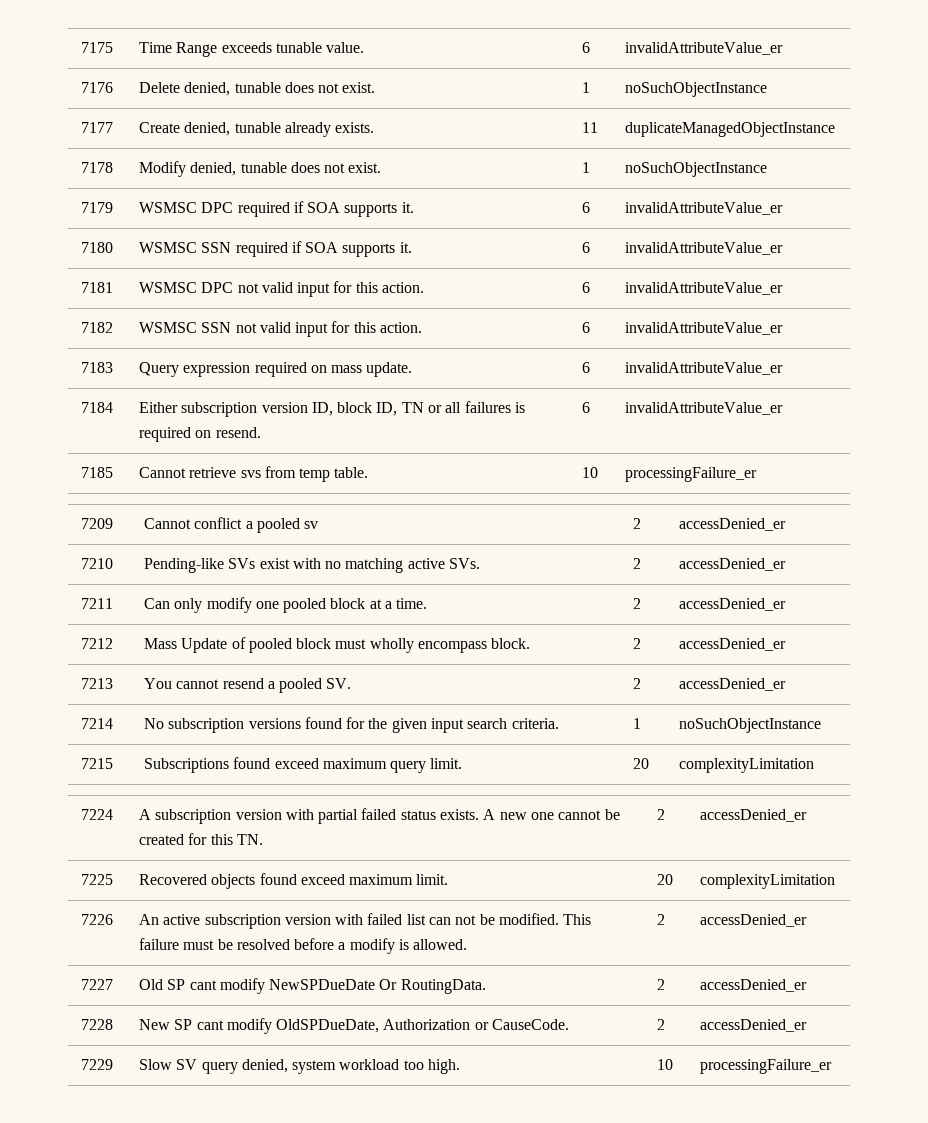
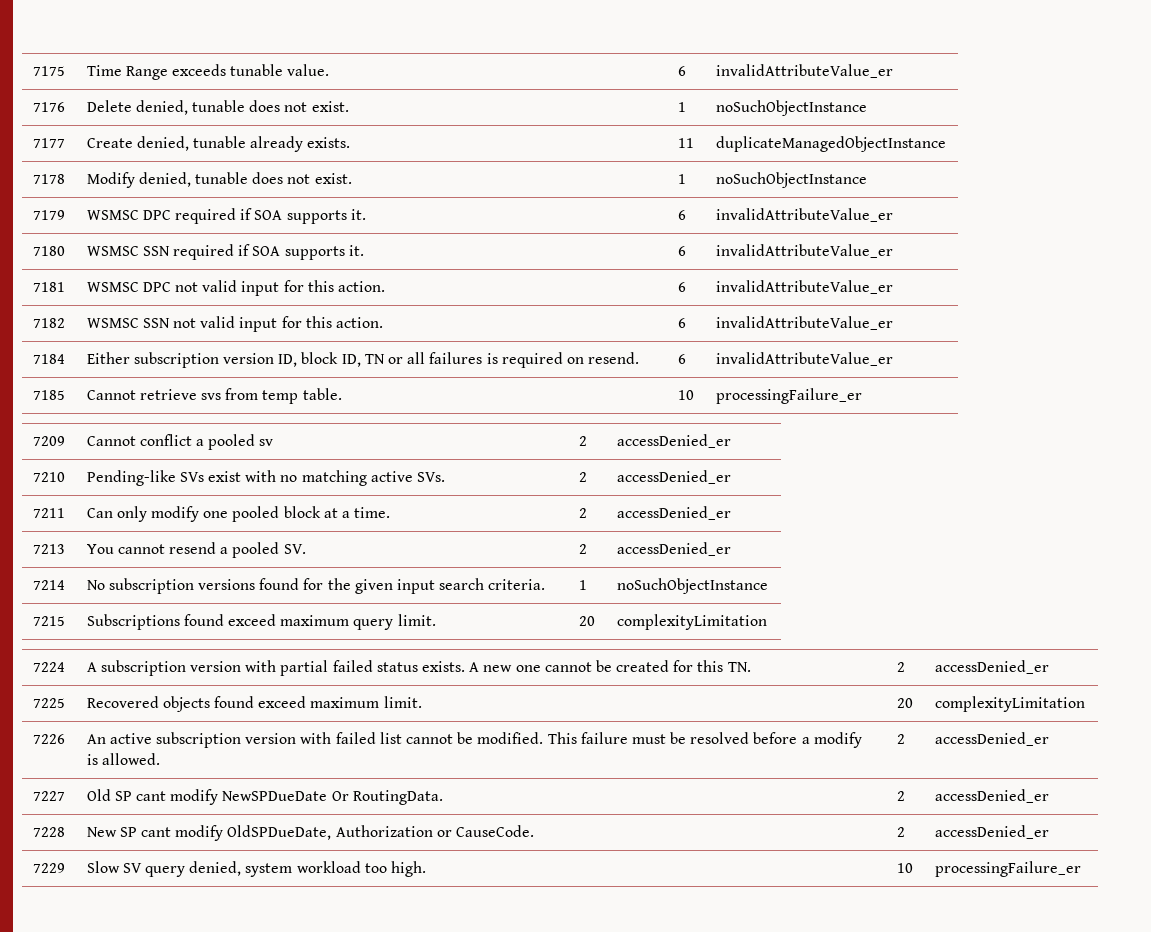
[80,362,113,373] [138,362,413,377] [581,362,590,373] [624,362,783,375] // 7183 | Query expression required on mass update. | 6 | invalidAttributeValue_er -> (893, 323) none
[80,638,113,649] [143,637,531,653] [632,638,641,649] [678,638,786,651] // 7212 | Mass Update of pooled block must wholly encompass block. | 2 | accessDenied_er -> (731, 513) none
[429,915,477,925] can not -> [405,734,453,744] cannot

